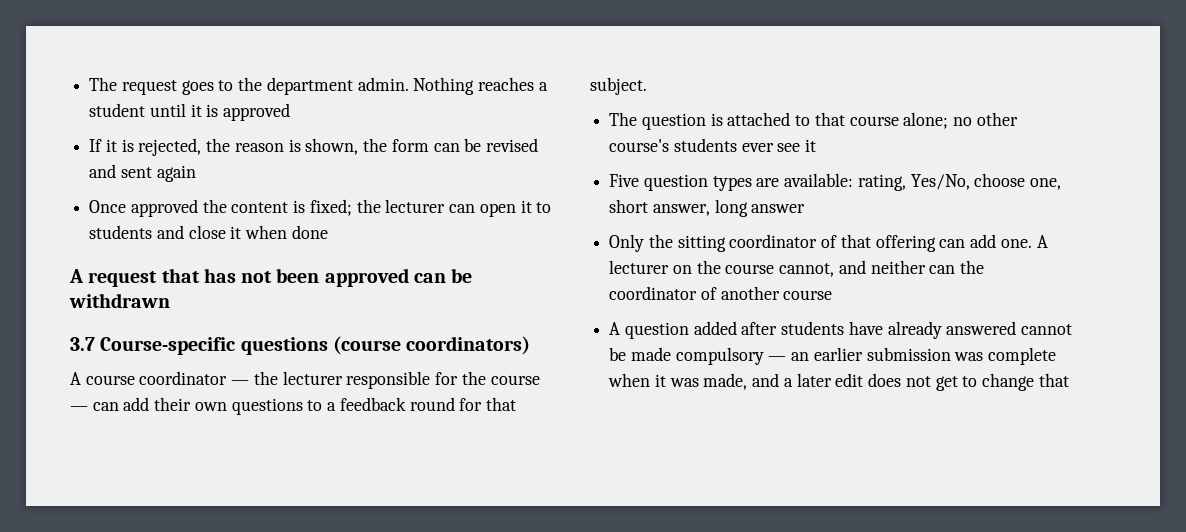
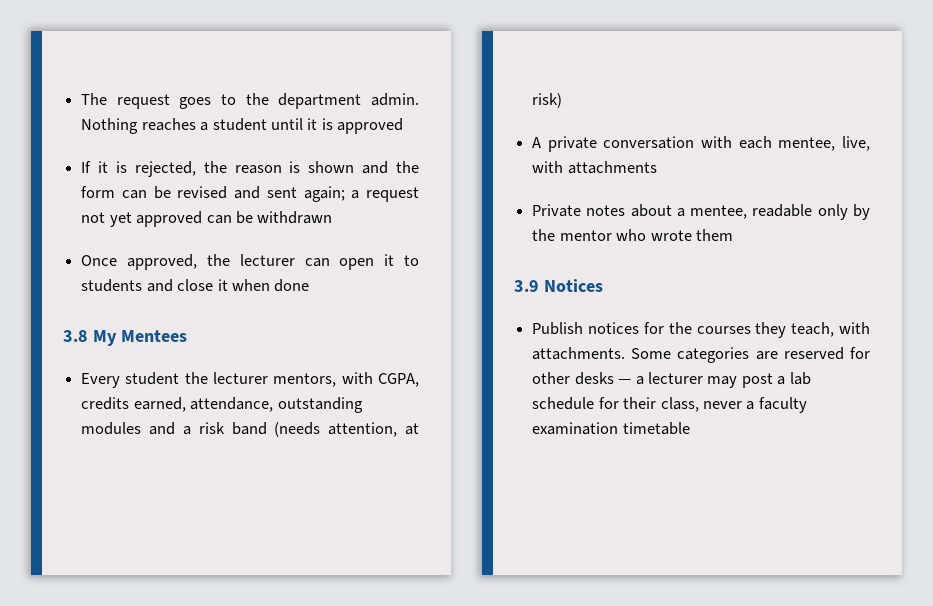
[305,138,359,155] shown, -> [308,161,389,174] shown and
[156,165,196,182] [89,199,352,217] again // Once approved the content is fixed; -> [303,186,419,202] [81,211,333,227] [81,254,197,270] again; a request not yet approved can be withdrawn // Once approved,
[69,268,473,287] [69,293,170,308] [70,336,531,355] [70,371,540,389] [70,397,516,415] [590,77,647,95] [609,112,1018,130] [609,138,817,152] [609,173,1062,191] [609,199,806,217] [609,234,1048,252] [609,260,985,277] [609,286,833,300] [609,321,1073,339] [609,347,1057,365] [608,373,1069,391] A request that has not been approved can be withdrawn // 3.7 Course-specific questions (course coordinators) // A course coordinator — the lecturer responsible for the course — can add their own questions to a feedback round for that subject. // The question is attached to that course alone; no other course's students ever see it // Five question types are available: rating, Yes/No, choose one, short answer, long answer // Only the sitting coordinator of that offering can add one. A lecturer on the course cannot, and neither can the coordinator of another course // A question added after students have already answered cannot be made compulsory — an earlier submission was complete when it was made, and a later edit does not get to change that -> [63,330,187,346] [81,372,419,388] [81,397,363,413] [81,422,419,437] [532,93,563,108] [532,136,870,152] [532,161,657,174] [532,204,870,220] [532,229,733,241] [514,279,603,292] [532,322,870,338] [532,347,871,363] [532,372,811,388] [532,397,807,413] [532,422,690,435] 3.8 My Mentees // Every student the lecturer mentors, with CGPA, credits earned, attendance, outstanding modules and a risk band (needs attention, at risk) // A private conversation with each mentee, live, with attachments // Private notes about a mentee, readable only by the mentor who wrote them // 3.9 Notices // Publish notices for the courses they teach, with attachments. Some categories are reserved for other desks — a lecturer may post a lab schedule for their class, never a faculty examination timetable

